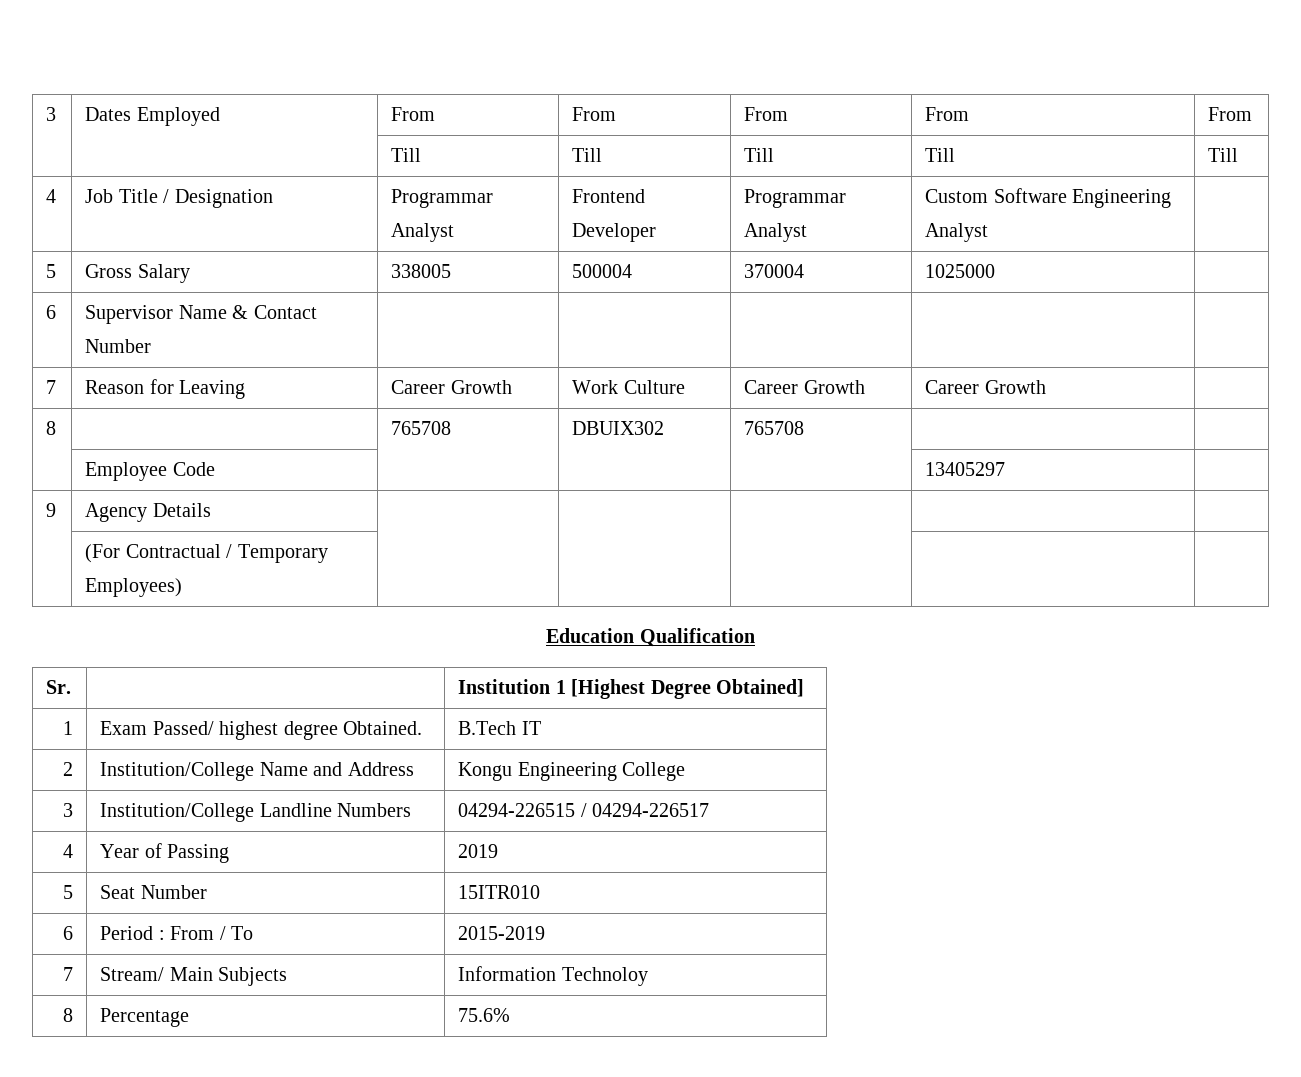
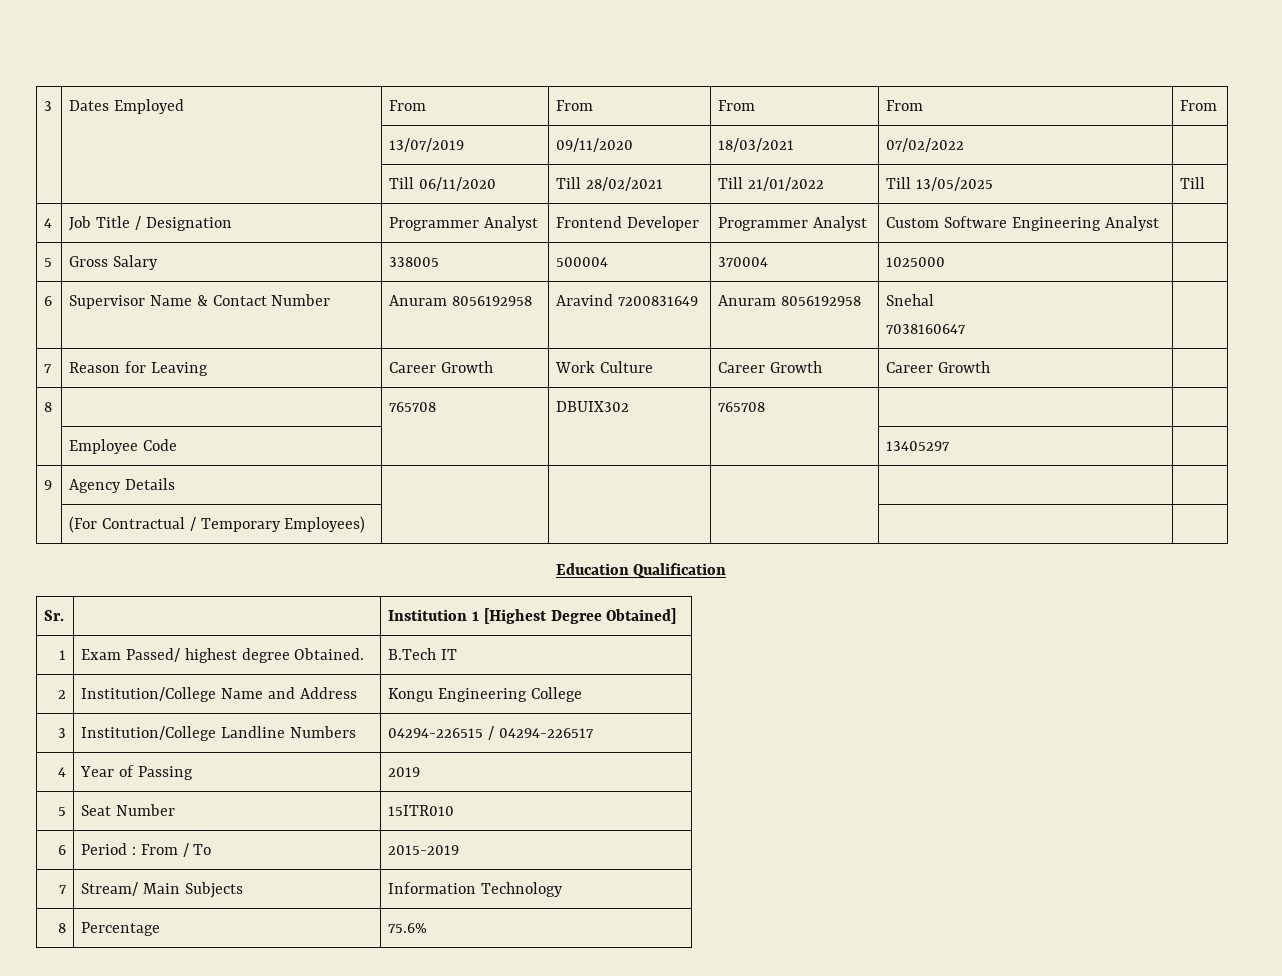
[391,148,422,162] [572,148,603,162] [744,148,775,162] [925,148,956,162] Till | Till | Till | Till -> [389,138,465,152] [556,138,634,152] [718,138,795,152] [886,138,965,152] [389,177,497,191] [556,177,664,191] [718,177,825,191] [886,177,994,191] 13/07/2019 | 09/11/2020 | 18/03/2021 | 07/02/2022 | // | | Till 06/11/2020 | Till 28/02/2021 | Till 21/01/2022 | Till 13/05/2025
[391,189,494,208] Programmar -> [389,217,480,231] Programmer
[744,189,847,208] Programmar -> [718,217,809,231] Programmer
(152, 346) | | | -> [389,295,533,306] [556,294,699,306] [718,295,862,306] [886,294,935,306] [886,324,967,334] Anuram 8056192958 | Aravind 7200831649 | Anuram 8056192958 | Snehal // 7038160647
[561,967,648,986] Technoloy -> [481,882,564,897] Technology

